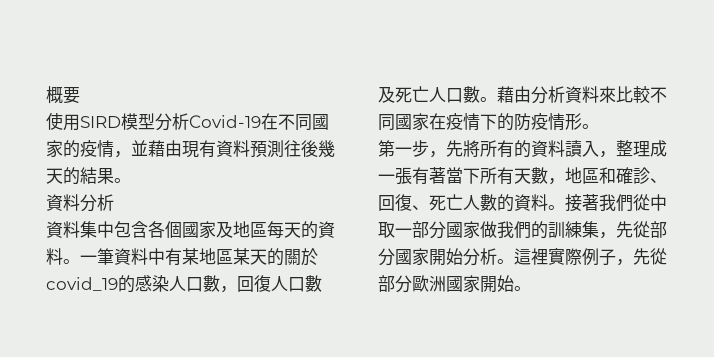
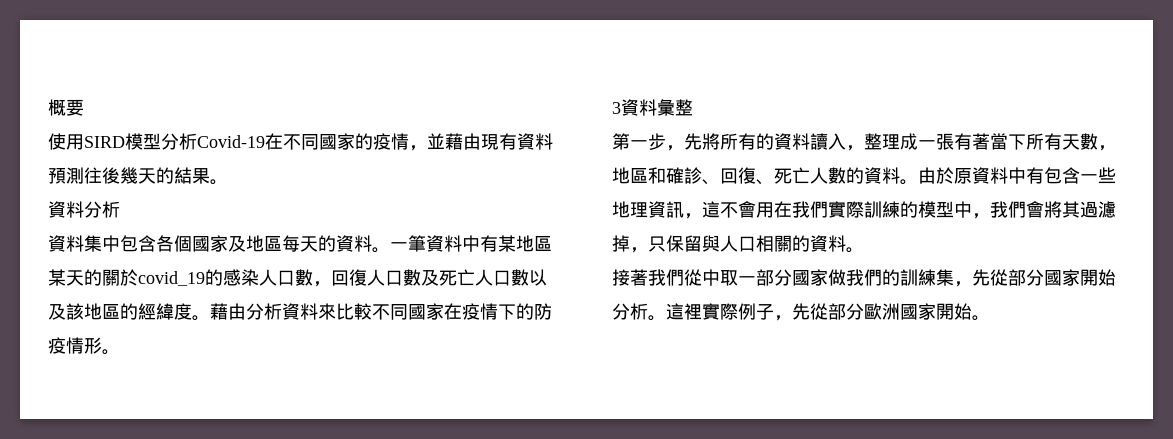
(480, 94) none -> [529,269,547,286] [48,303,192,320] 以及該地區的經緯度
(599, 126) none -> [612,99,693,116] // 3資料彙整
(565, 207) none -> [918,167,1116,184] [612,201,1116,219] [612,235,864,253] 由於原資料中有包含一些地理資訊，這不會用在我們實際訓練的模型中，我們會將其過濾掉，只保留與人口相關的資料。 //

